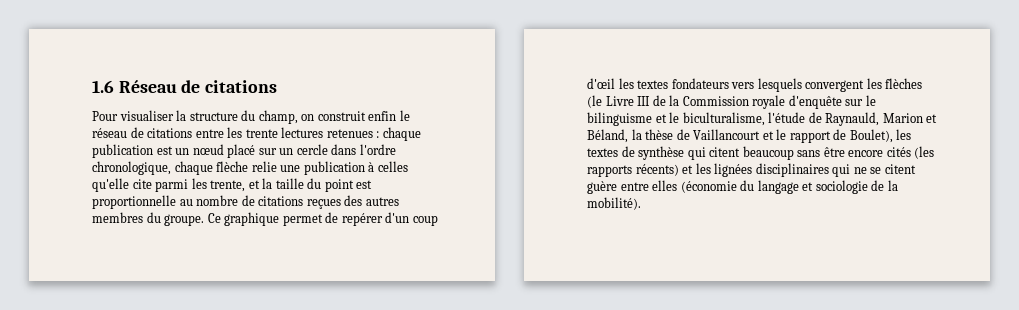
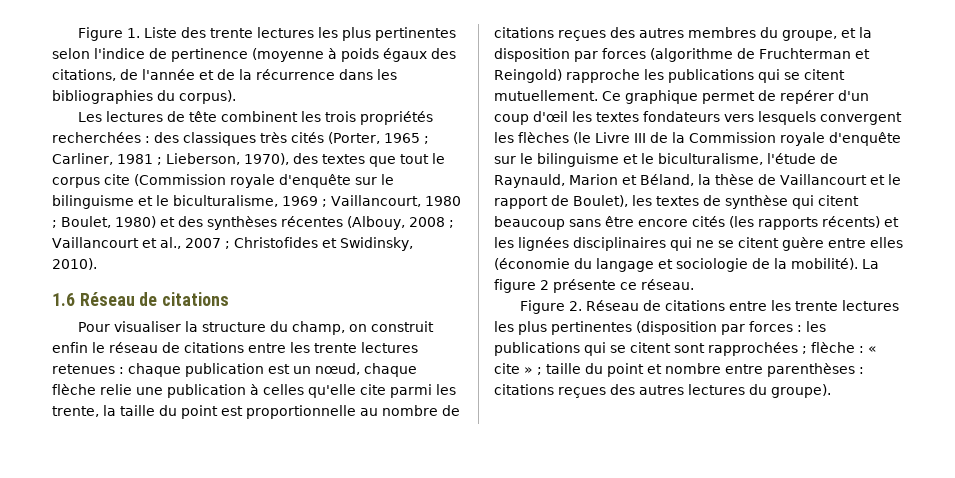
(92, 86) none -> [77,27,456,41] [52,48,456,62] [52,69,397,81] [52,90,236,104] [77,111,433,125] [52,132,429,146] [52,153,445,167] [52,174,394,188] [52,195,461,209] [52,216,454,230] [52,237,413,251] [52,258,97,270] Figure 1. Liste des trente lectures les plus pertinentes selon l'indice de pertinence (moyenne à poids égaux des citations, de l'année et de la récurrence dans les bibliographies du corpus). // Les lectures de tête combinent les trois propriétés recherchées : des classiques très cités (Porter, 1965 ; Carliner, 1981 ; Lieberson, 1970), des textes que tout le corpus cite (Commission royale d'enquête sur le bilinguisme et le biculturalisme, 1969 ; Vaillancourt, 1980 ; Boulet, 1980) et des synthèses récentes (Albouy, 2008 ; Vaillancourt et al., 2007 ; Christofides et Swidinsky, 2010). //
[192,144,396,158] [92,161,171,175] nœud placé sur un cercle dans l'ordre chronologique, -> [315,363,360,375] nœud,
[248,180,260,189] et -> (99, 411) none
[164,214,205,226] groupe. -> [782,27,872,41] [494,48,870,62] [494,69,845,83] [494,90,598,101] groupe, et la disposition par forces (algorithme de Fruchterman et Reingold) rapproche les publications qui se citent mutuellement.
(641, 203) none -> [862,259,879,269] [494,279,694,293] [519,300,899,314] [494,321,826,335] [494,342,877,356] [494,363,864,377] [494,384,831,398] La figure 2 présente ce réseau. // Figure 2. Réseau de citations entre les trente lectures les plus pertinentes (disposition par forces : les publications qui se citent sont rapprochées ; flèche : « cite » ; taille du point et nombre entre parenthèses : citations reçues des autres lectures du groupe).

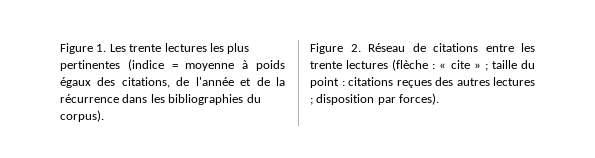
[143,27,456,41] [52,48,324,62] Liste des trente lectures les plus pertinentes selon l'indice de pertinence (moyenne -> [109,43,250,54] [60,59,235,71] Les trente lectures les plus pertinentes (indice = moyenne
[77,111,433,125] [52,132,429,146] [52,153,445,167] [52,174,394,188] [52,195,461,209] [52,216,454,230] [52,237,413,251] [52,258,97,270] [52,292,230,306] [77,321,434,335] [52,342,418,353] [52,363,417,377] [52,384,456,398] [52,405,460,419] [494,27,872,41] [494,48,870,62] [494,69,845,83] [494,90,869,104] [494,111,902,125] [494,132,901,146] [494,153,838,167] [494,174,901,188] [494,195,859,209] [494,216,899,230] [494,237,903,251] [494,258,879,272] [494,279,694,293] // Les lectures de tête combinent les trois propriétés recherchées : des classiques très cités (Porter, 1965 ; Carliner, 1981 ; Lieberson, 1970), des textes que tout le corpus cite (Commission royale d'enquête sur le bilinguisme et le biculturalisme, 1969 ; Vaillancourt, 1980 ; Boulet, 1980) et des synthèses récentes (Albouy, 2008 ; Vaillancourt et al., 2007 ; Christofides et Swidinsky, 2010). // 1.6 Réseau de citations // Pour visualiser la structure du champ, on construit enfin le réseau de citations entre les trente lectures retenues : chaque publication est un nœud, chaque flèche relie une publication à celles qu'elle cite parmi les trente, la taille du point est proportionnelle au nombre de citations reçues des autres membres du groupe, et la disposition par forces (algorithme de Fruchterman et Reingold) rapproche les publications qui se citent mutuellement. Ce graphique permet de repérer d'un coup d'œil les textes fondateurs vers lesquels convergent les flèches (le Livre III de la Commission royale d'enquête sur le bilinguisme et le biculturalisme, l'étude de Raynauld, Marion et Béland, la thèse de Vaillancourt et le rapport de Boulet), les textes de synthèse qui citent beaucoup sans être encore cités (les rapports récents) et les lignées disciplinaires qui ne se citent guère entre elles (économie du langage et sociologie de la mobilité). La figure 2 présente ce réseau. -> (104, 116) none
[494,321,826,335] [494,342,855,356] les plus pertinentes (disposition par forces : les publications qui se citent sont rapprochées ; flèche -> [392,59,429,71] (flèche
[647,363,855,377] et nombre entre parenthèses -> (339, 82) none
[749,384,831,398] du groupe). -> [310,93,440,105] ; disposition par forces).

